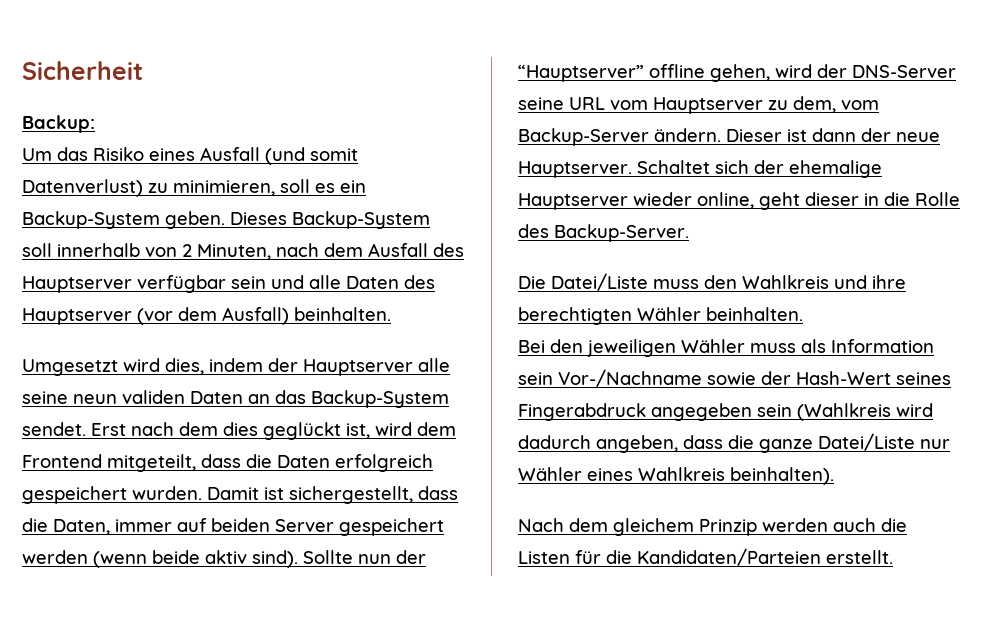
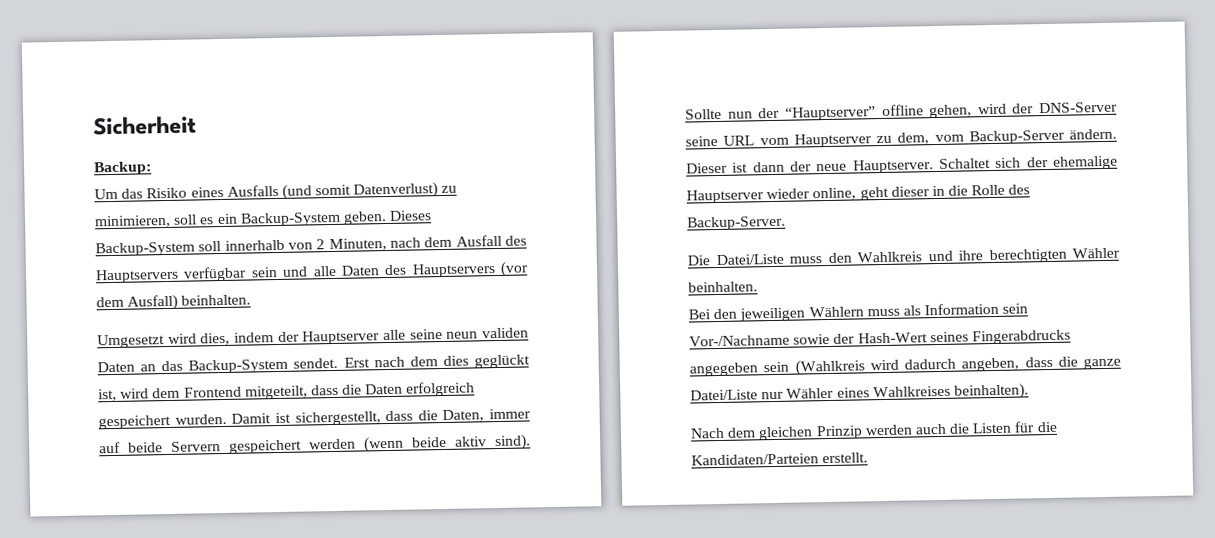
[200,147,260,161] Ausfall -> [226,184,279,197] Ausfalls
[22,276,132,293] Hauptserver -> [95,268,179,284] Hauptservers
[22,308,132,325] Hauptserver -> [411,263,496,278] Hauptservers
[211,518,334,532] beiden Server -> [128,441,221,453] beide Servern
[681,339,745,353] Wähler -> [808,306,864,318] Wählern
[518,403,646,421] Fingerabdruck -> [971,329,1071,345] Fingerabdrucks
[638,467,725,481] Wahlkreis -> [872,385,951,398] Wahlkreises
[613,518,694,536] gleichem -> [758,426,814,441] gleichen

